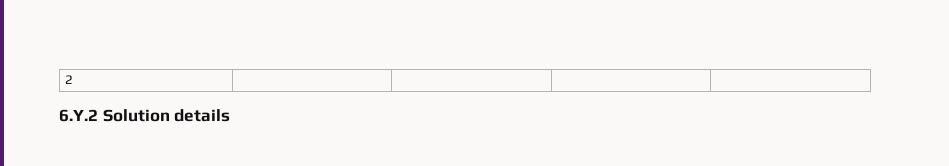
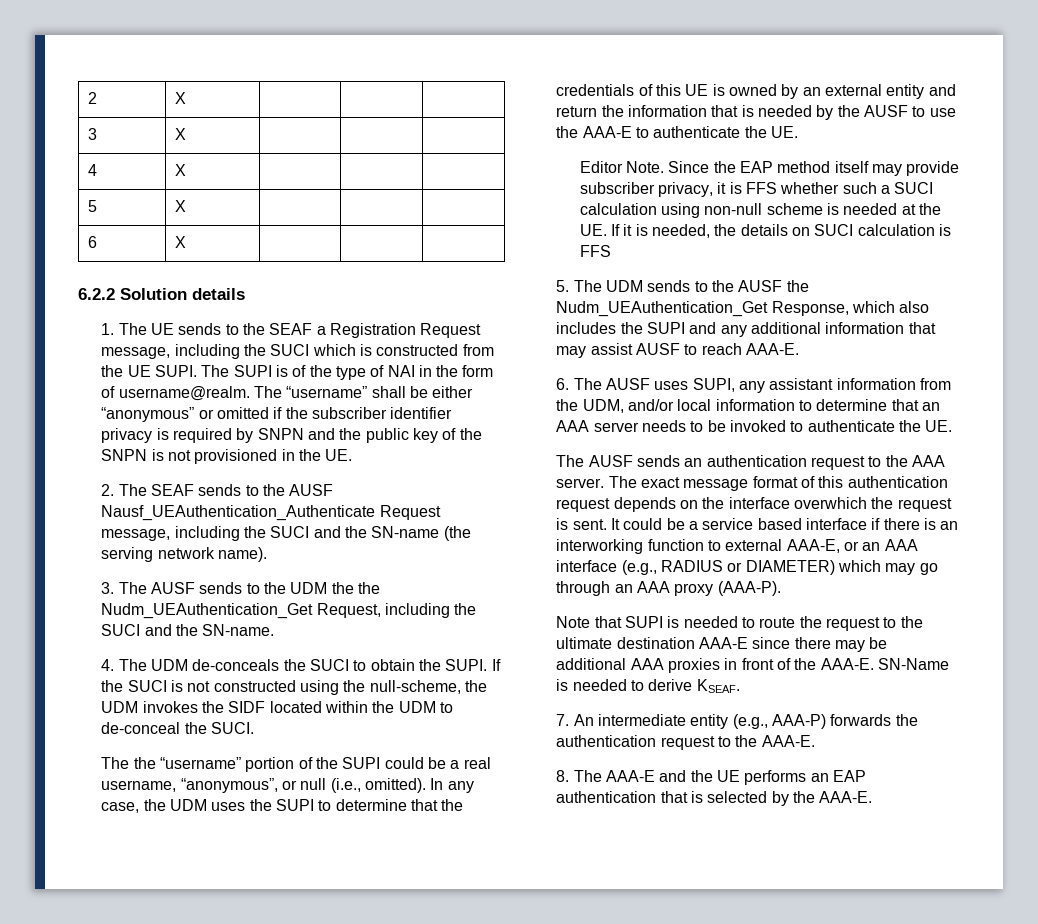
[59,109,231,122] | | | // 6.Y.2 Solution details -> [174,92,186,104] [87,128,97,140] [174,128,186,140] [87,164,97,176] [174,164,186,176] [87,200,97,212] [174,200,186,212] [87,236,97,248] [174,236,186,248] [78,288,245,300] [101,323,482,338] [101,344,494,359] [101,365,494,380] [101,386,474,401] [101,407,453,422] [101,428,482,443] [101,449,353,464] [101,484,334,496] [101,505,441,521] [101,526,471,541] [101,547,267,562] [101,582,380,594] [101,603,477,619] [101,624,275,636] [101,659,501,671] [101,680,487,695] [101,701,453,713] [101,722,254,734] [101,757,491,772] [101,778,474,793] [101,799,464,813] [556,84,956,99] [556,105,956,120] [556,126,798,138] [579,161,960,176] [579,182,934,197] [579,203,941,218] [579,224,951,238] [579,245,611,257] [556,280,809,292] [556,301,930,317] [556,322,936,337] [556,343,799,358] [556,378,951,393] [556,399,940,413] [556,420,953,432] [556,455,945,470] [556,476,948,491] [556,497,952,512] [556,518,959,530] [556,539,918,554] [556,560,938,575] [556,581,781,596] [556,616,923,631] [556,637,888,652] [556,658,949,673] [556,679,740,693] [556,714,918,729] [556,735,815,750] [556,770,866,785] [556,791,873,806] X | | | // 3 | X | | | // 4 | X | | | // 5 | X | | | // 6 | X | | | // 6.2.2 Solution details // 1. The UE sends to the SEAF a Registration Request message, including the SUCI which is constructed from the UE SUPI. The SUPI is of the type of NAI in the form of username@realm. The “username” shall be either “anonymous” or omitted if the subscriber identifier privacy is required by SNPN and the public key of the SNPN is not provisioned in the UE. // 2. The SEAF sends to the AUSF Nausf_UEAuthentication_Authenticate Request message, including the SUCI and the SN-name (the serving network name). // 3. The AUSF sends to the UDM the the Nudm_UEAuthentication_Get Request, including the SUCI and the SN-name. // 4. The UDM de-conceals the SUCI to obtain the SUPI. If the SUCI is not constructed using the null-scheme, the UDM invokes the SIDF located within the UDM to de-conceal the SUCI. // The the “username” portion of the SUPI could be a real username, “anonymous”, or null (i.e., omitted). In any case, the UDM uses the SUPI to determine that the credentials of this UE is owned by an external entity and return the information that is needed by the AUSF to use the AAA-E to authenticate the UE. // Editor Note. Since the EAP method itself may provide subscriber privacy, it is FFS whether such a SUCI calculation using non-null scheme is needed at the UE. If it is needed, the details on SUCI calculation is FFS // 5. The UDM sends to the AUSF the Nudm_UEAuthentication_Get Response, which also includes the SUPI and any additional information that may assist AUSF to reach AAA-E. // 6. The AUSF uses SUPI, any assistant information from the UDM, and/or local information to determine that an AAA server needs to be invoked to authenticate the UE. // The AUSF sends an authentication request to the AAA server. The exact message format of this authentication request depends on the interface overwhich the request is sent. It could be a service based interface if there is an interworking function to external AAA-E, or an AAA interface (e.g., RADIUS or DIAMETER) which may go through an AAA proxy (AAA-P). // Note that SUPI is needed to route the request to the ultimate destination AAA-E since there may be additional AAA proxies in front of the AAA-E. SN-Name is needed to derive KSEAF. // 7. An intermediate entity (e.g., AAA-P) forwards the authentication request to the AAA-E. // 8. The AAA-E and the UE performs an EAP authentication that is selected by the AAA-E.

